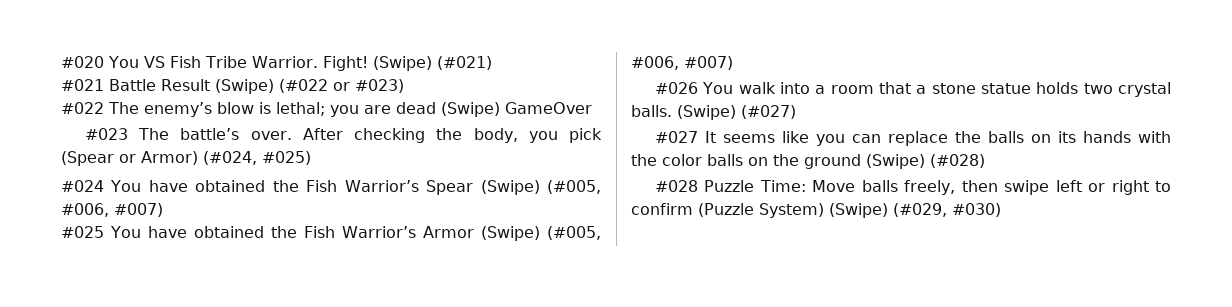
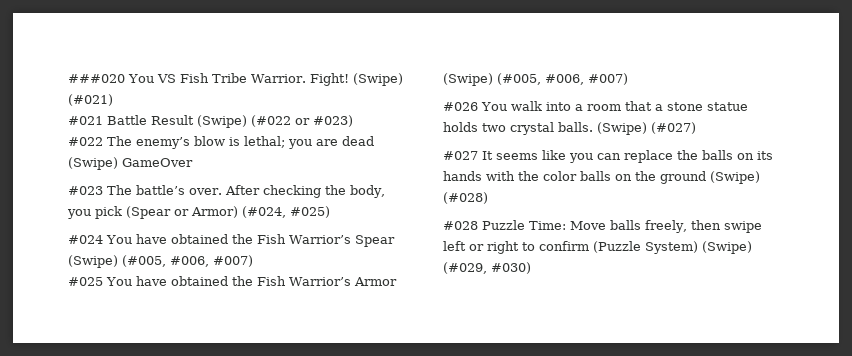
[61,56,104,68] #020 -> [68,74,125,83] ###020

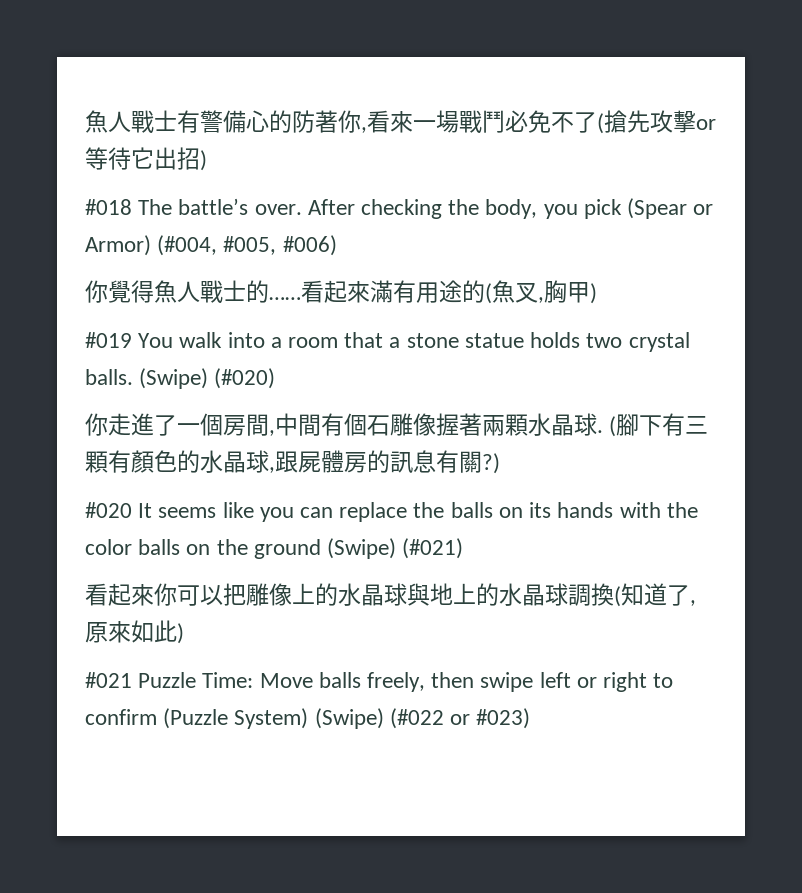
[68,73,403,86] [68,94,113,106] [68,115,353,128] [68,136,374,149] [68,157,193,170] [68,186,103,195] ###020 You VS Fish Tribe Warrior. Fight! (Swipe) (#021) // #021 Battle Result (Swipe) (#022 or #023) // #022 The enemy’s blow is lethal; you are dead (Swipe) GameOver // #023 -> [85,110,716,134] [85,147,207,171] [85,199,132,215] 魚人戰士有警備心的防著你,看來一場戰鬥必免不了(搶先攻擊or等待它出招) // #018
[242,206,330,218] [68,234,395,247] [68,255,253,268] [68,276,397,286] [443,73,628,86] [443,102,478,111] (#024, #025) // #024 You have obtained the Fish Warrior’s Spear (Swipe) (#005, #006, #007) // #025 You have obtained the Fish Warrior’s Armor (Swipe) (#005, #006, #007) // #026 -> [157,235,337,256] [85,280,597,304] [85,332,132,348] (#004, #005, #006) // 你覺得魚人戰士的……看起來滿有用途的(魚叉,胸甲) // #019
[651,122,696,134] [443,151,478,160] (#027) // #027 -> [214,368,276,389] [85,413,709,437] [85,450,500,474] [85,502,132,518] (#020) // 你走進了一個房間,中間有個石雕像握著兩顆水晶球. (腳下有三顆有顏色的水晶球,跟屍體房的訊息有關?) // #020
[443,192,488,204] [443,221,478,230] (#028) // #028 -> [402,538,464,559] [85,583,696,607] [85,620,184,644] [85,672,132,688] (#021) // 看起來你可以把雕像上的水晶球與地上的水晶球調換(知道了,原來如此) // #021
[443,262,531,274] (#029, #030) -> [389,708,531,729] (#022 or #023)

